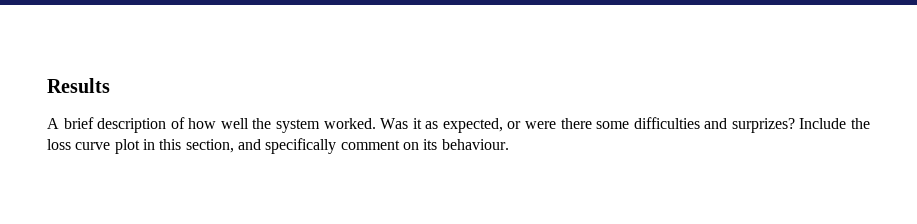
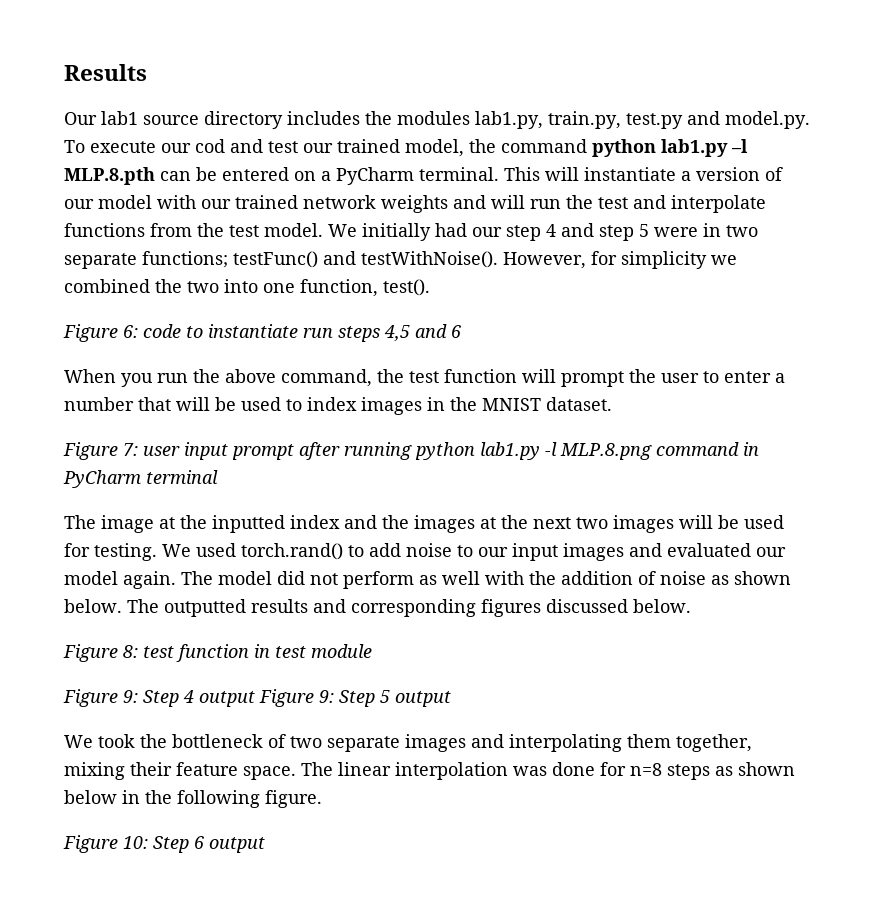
[47,117,870,133] [47,138,509,154] A brief description of how well the system worked. Was it as expected, or were there some difficulties and surprizes? Include the loss curve plot in this section, and specifically comment on its behaviour. -> [64,111,810,129] [64,139,748,157] [64,167,783,185] [64,195,766,213] [64,223,758,241] [64,251,737,269] [64,279,430,297] [63,324,461,342] [64,369,785,387] [64,397,612,415] [63,442,759,460] [63,470,218,488] [64,515,784,533] [64,543,786,561] [64,571,791,589] [64,599,691,617] [63,644,372,662] [63,689,451,707] [64,734,752,752] [64,762,795,780] [64,790,322,808] [63,835,265,853] Our lab1 source directory includes the modules lab1.py, train.py, test.py and model.py. To execute our cod and test our trained model, the command python lab1.py –l MLP.8.pth can be entered on a PyCharm terminal. This will instantiate a version of our model with our trained network weights and will run the test and interpolate functions from the test model. We initially had our step 4 and step 5 were in two separate functions; testFunc() and testWithNoise(). However, for simplicity we combined the two into one function, test(). // Figure 6: code to instantiate run steps 4,5 and 6 // When you run the above command, the test function will prompt the user to enter a number that will be used to index images in the MNIST dataset. // Figure 7: user input prompt after running python lab1.py -l MLP.8.png command in PyCharm terminal // The image at the inputted index and the images at the next two images will be used for testing. We used torch.rand() to add noise to our input images and evaluated our model again. The model did not perform as well with the addition of noise as shown below. The outputted results and corresponding figures discussed below. // Figure 8: test function in test module // Figure 9: Step 4 output Figure 9: Step 5 output // We took the bottleneck of two separate images and interpolating them together, mixing their feature space. The linear interpolation was done for n=8 steps as shown below in the following figure. // Figure 10: Step 6 output

